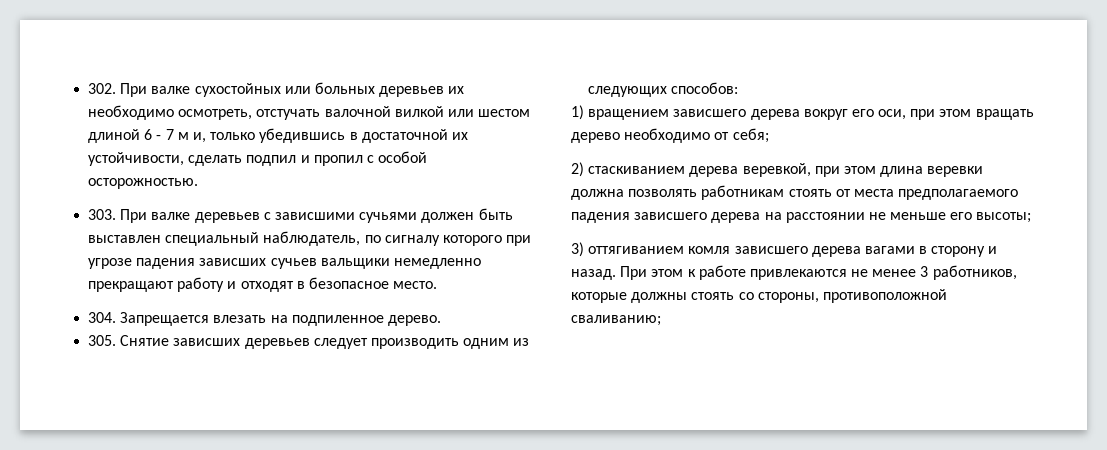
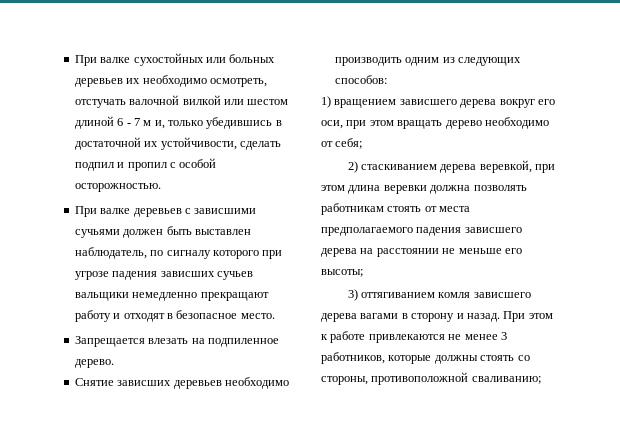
[88,83,117,94] 302. -> (74, 60) none
[88,209,117,220] 303. -> (161, 187) none
[165,232,260,246] специальный -> (251, 232) none
[88,312,117,323] 304. -> (275, 316) none
[88,335,117,346] 305. -> (114, 363) none
[313,338,368,349] следует -> [224,377,289,389] необходимо

